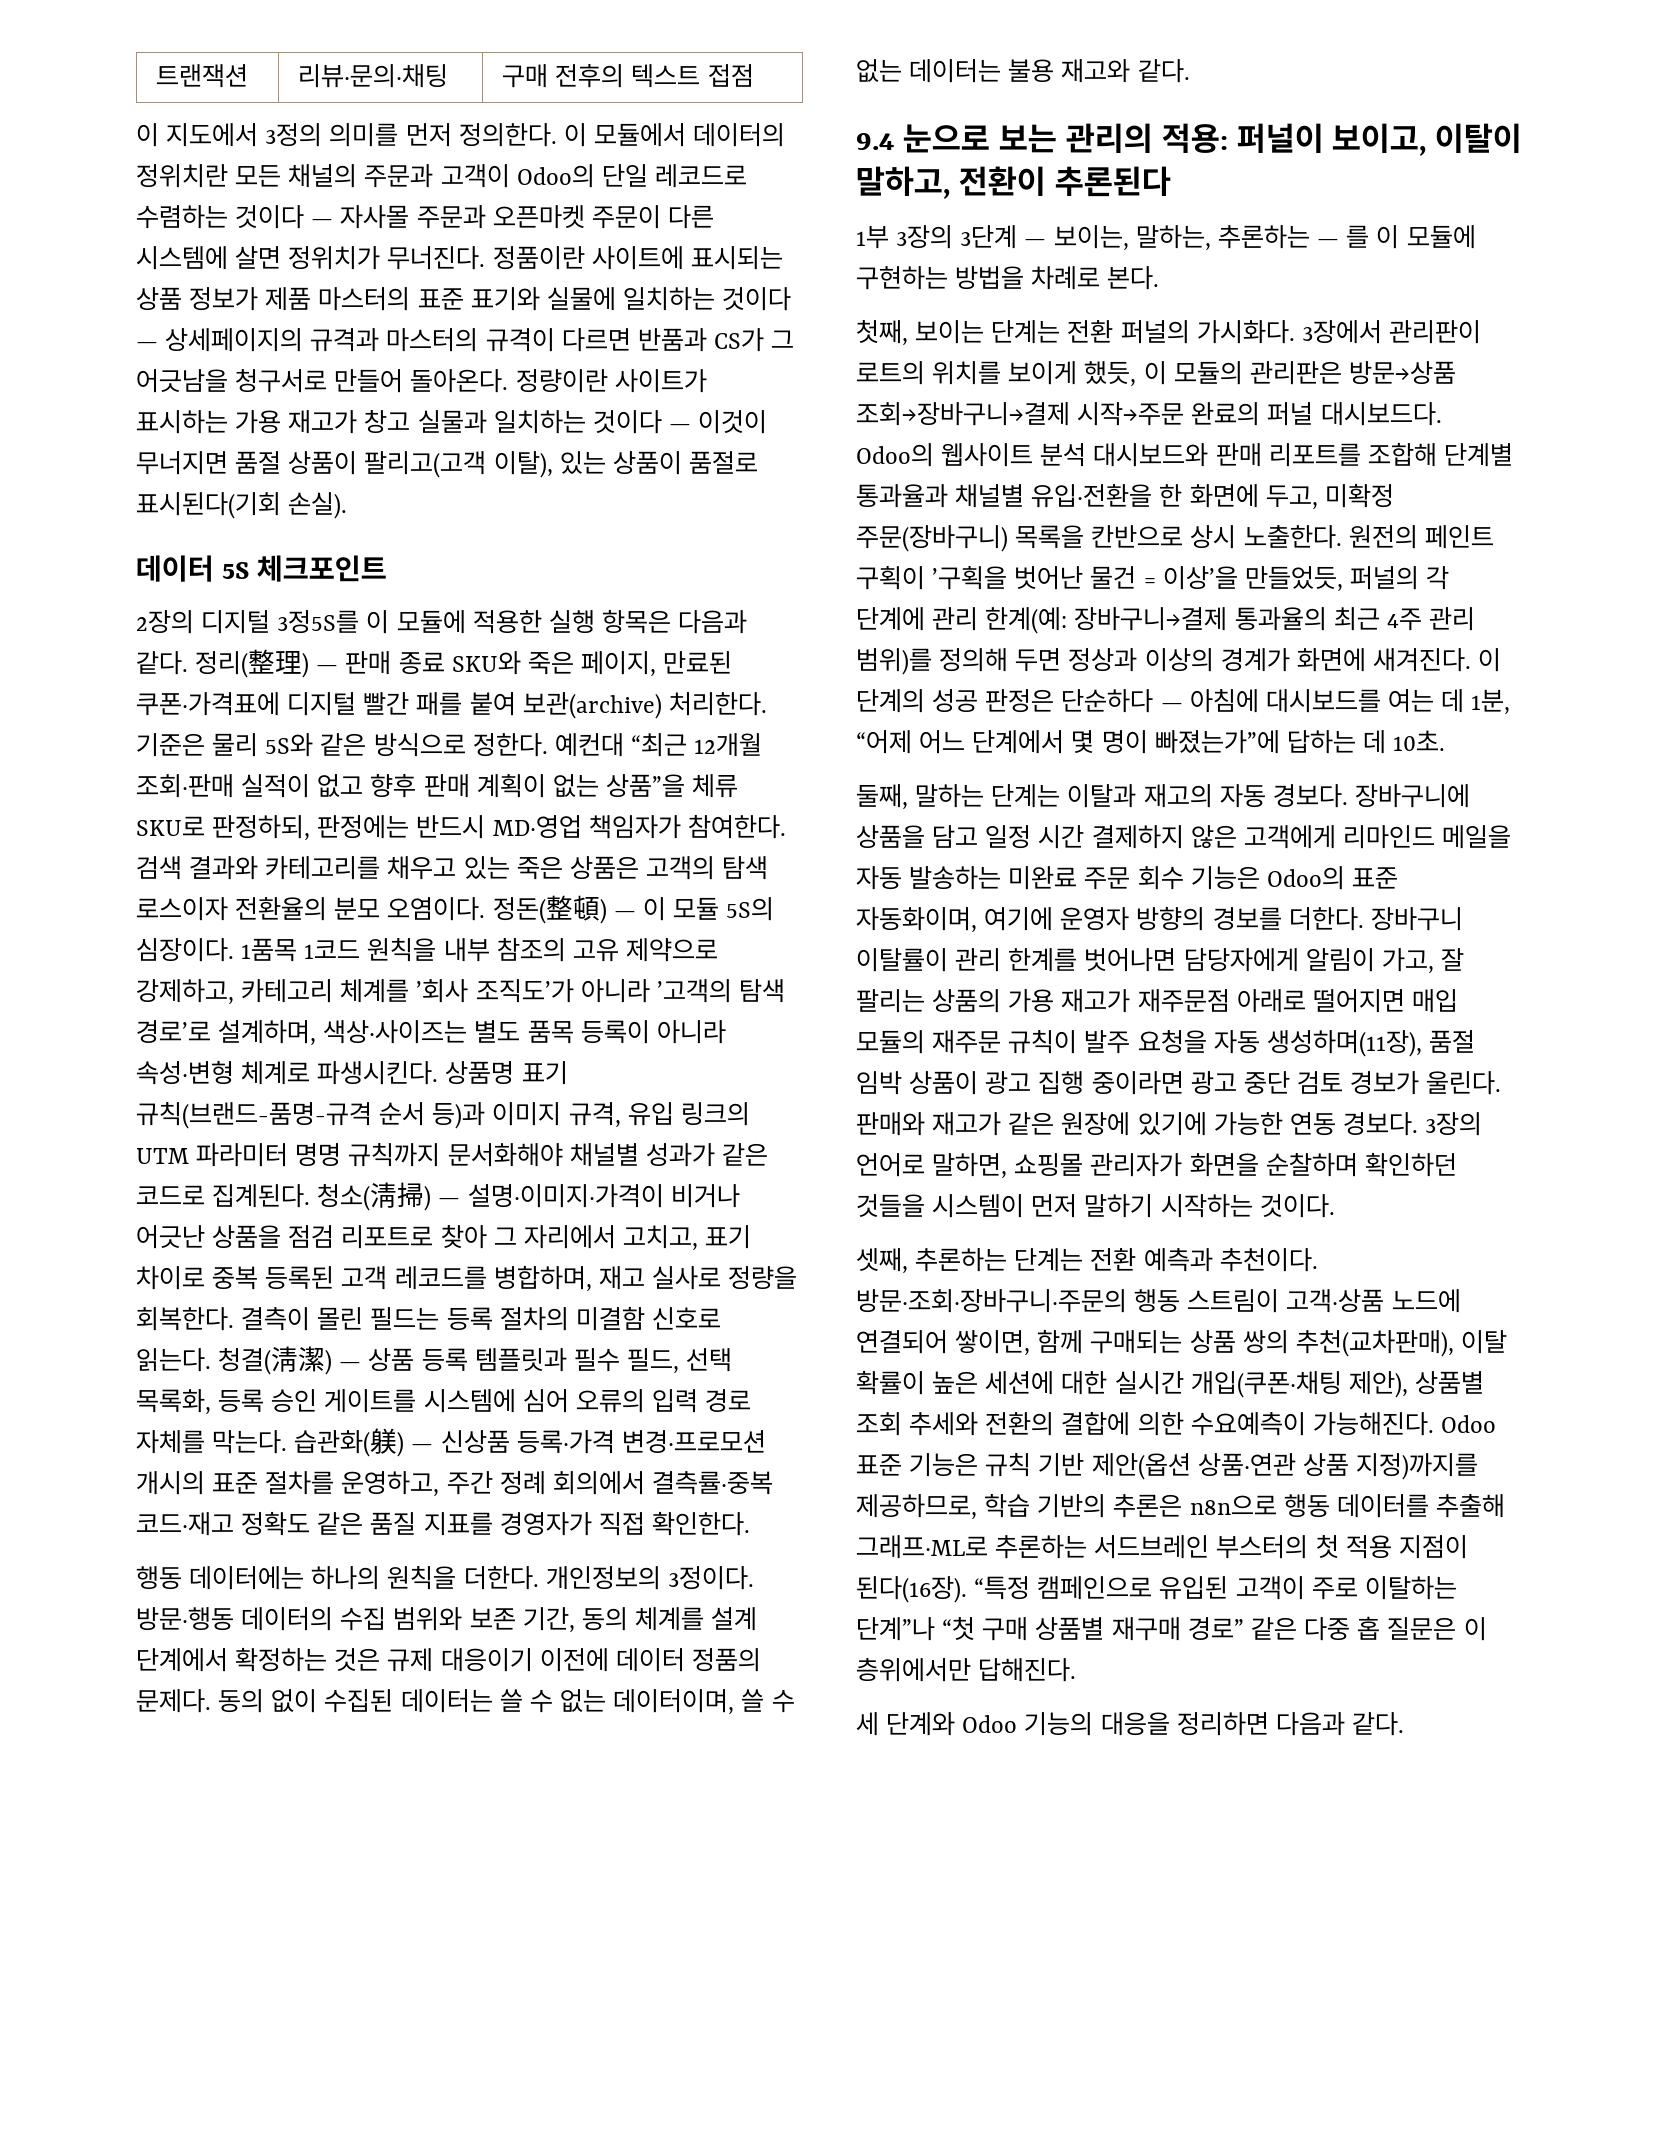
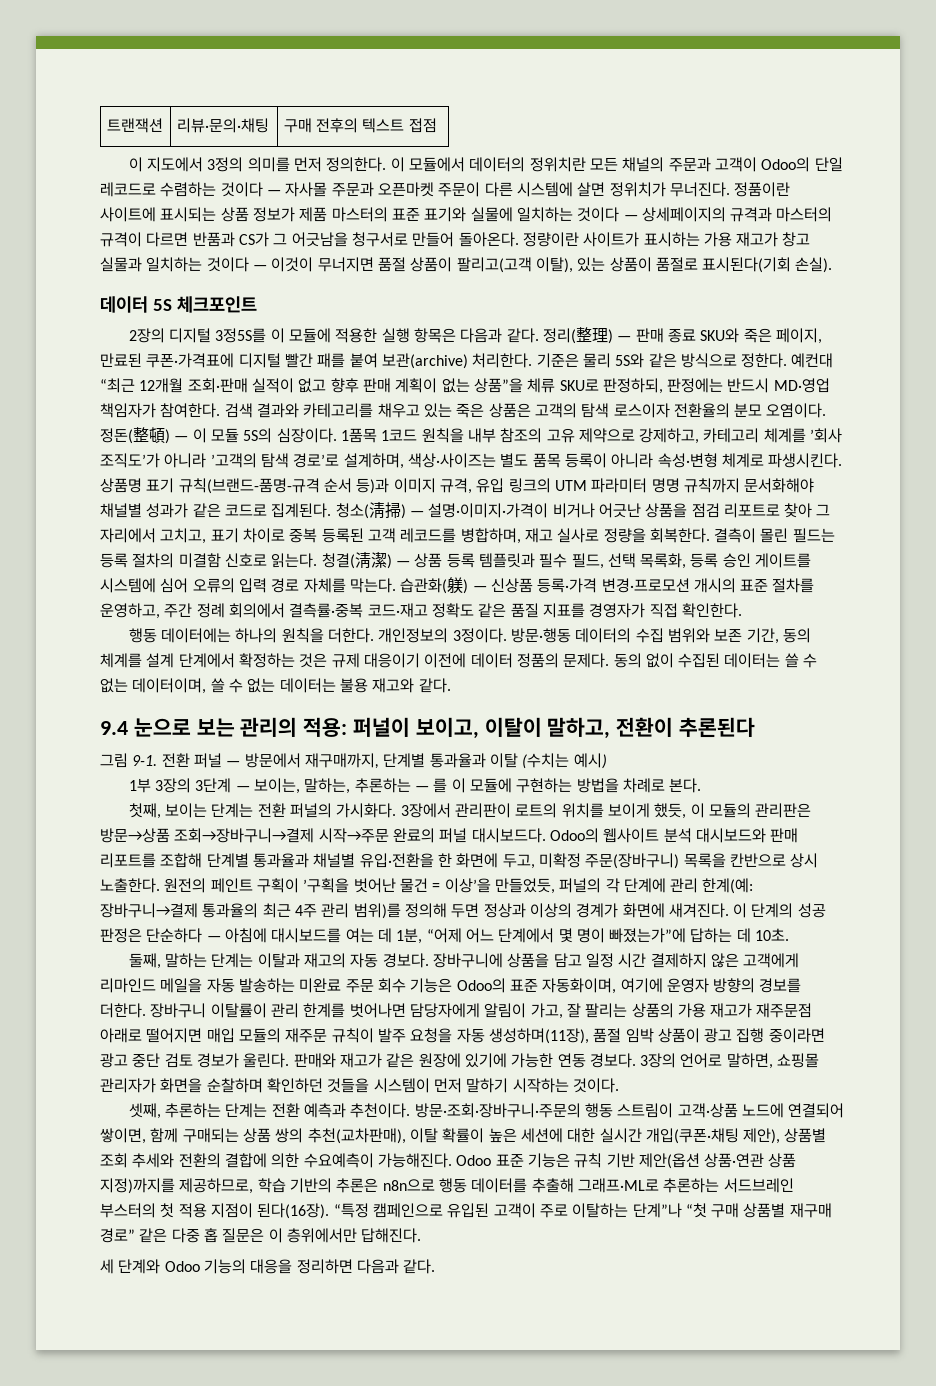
(1171, 181) none -> [100,753,607,769] // 그림 9-1. 전환 퍼널 — 방문에서 재구매까지, 단계별 통과율과 이탈 (수치는 예시)

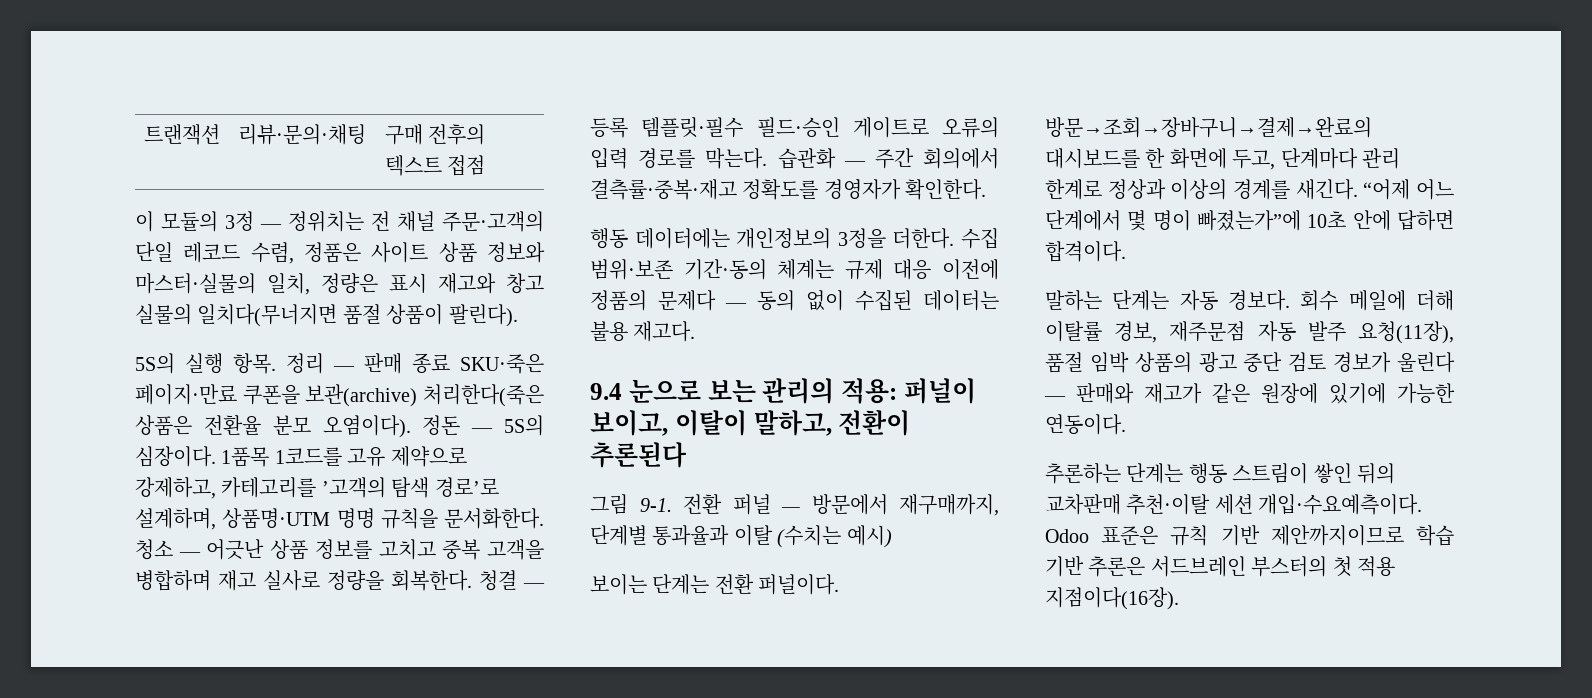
[147,157,843,172] [100,182,791,197] [100,207,833,222] [100,232,811,247] [100,257,833,273] [100,296,257,313] [128,327,822,344] [100,353,834,369] [100,378,830,394] [100,403,827,418] [100,427,843,444] [100,453,843,469] [100,478,815,494] [100,502,831,519] [100,528,835,544] [100,552,812,569] [100,577,815,594] [100,603,742,619] [128,628,811,644] [100,653,818,668] [100,678,451,694] 지도에서 3정의 의미를 먼저 정의한다. 이 모듈에서 데이터의 정위치란 모든 채널의 주문과 고객이 Odoo의 단일 레코드로 수렴하는 것이다 — 자사몰 주문과 오픈마켓 주문이 다른 시스템에 살면 정위치가 무너진다. 정품이란 사이트에 표시되는 상품 정보가 제품 마스터의 표준 표기와 실물에 일치하는 것이다 — 상세페이지의 규격과 마스터의 규격이 다르면 반품과 CS가 그 어긋남을 청구서로 만들어 돌아온다. 정량이란 사이트가 표시하는 가용 재고가 창고 실물과 일치하는 것이다 — 이것이 무너지면 품절 상품이 팔리고(고객 이탈), 있는 상품이 품절로 표시된다(기회 손실). // 데이터 5S 체크포인트 // 2장의 디지털 3정5S를 이 모듈에 적용한 실행 항목은 다음과 같다. 정리(整理) — 판매 종료 SKU와 죽은 페이지, 만료된 쿠폰·가격표에 디지털 빨간 패를 붙여 보관(archive) 처리한다. 기준은 물리 5S와 같은 방식으로 정한다. 예컨대 “최근 12개월 조회·판매 실적이 없고 향후 판매 계획이 없는 상품”을 체류 SKU로 판정하되, 판정에는 반드시 MD·영업 책임자가 참여한다. 검색 결과와 카테고리를 채우고 있는 죽은 상품은 고객의 탐색 로스이자 전환율의 분모 오염이다. 정돈(整頓) — 이 모듈 5S의 심장이다. 1품목 1코드 원칙을 내부 참조의 고유 제약으로 강제하고, 카테고리 체계를 ’회사 조직도’가 아니라 ’고객의 탐색 경로’로 설계하며, 색상·사이즈는 별도 품목 등록이 아니라 속성·변형 체계로 파생시킨다. 상품명 표기 규칙(브랜드-품명-규격 순서 등)과 이미지 규격, 유입 링크의 UTM 파라미터 명명 규칙까지 문서화해야 채널별 성과가 같은 코드로 집계된다. 청소(淸掃) — 설명·이미지·가격이 비거나 어긋난 상품을 점검 리포트로 찾아 그 자리에서 고치고, 표기 차이로 중복 등록된 고객 레코드를 병합하며, 재고 실사로 정량을 회복한다. 결측이 몰린 필드는 등록 절차의 미결함 신호로 읽는다. 청결(淸潔) — 상품 등록 템플릿과 필수 필드, 선택 목록화, 등록 승인 게이트를 시스템에 심어 오류의 입력 경로 자체를 막는다. 습관화(躾) — 신상품 등록·가격 변경·프로모션 개시의 표준 절차를 운영하고, 주간 정례 회의에서 결측률·중복 코드·재고 정확도 같은 품질 지표를 경영자가 직접 확인한다. // 행동 데이터에는 하나의 원칙을 더한다. 개인정보의 3정이다. 방문·행동 데이터의 수집 범위와 보존 기간, 동의 체계를 설계 단계에서 확정하는 것은 규제 대응이기 이전에 데이터 정품의 문제다. 동의 없이 수집된 데이터는 쓸 수 없는 데이터이며, 쓸 수 없는 데이터는 불용 재고와 같다. -> [161,211,544,232] [135,242,545,264] [135,273,544,295] [135,304,518,327] [135,353,544,374] [135,384,544,407] [135,415,544,438] [135,446,467,467] [135,477,499,499] [135,508,544,530] [135,539,544,560] [135,570,545,591] [590,117,999,138] [590,148,999,169] [590,179,987,200] [590,228,999,249] [590,259,999,280] [590,290,999,311] [590,321,696,342] 모듈의 3정 — 정위치는 전 채널 주문·고객의 단일 레코드 수렴, 정품은 사이트 상품 정보와 마스터·실물의 일치, 정량은 표시 재고와 창고 실물의 일치다(무너지면 품절 상품이 팔린다). // 5S의 실행 항목. 정리 — 판매 종료 SKU·죽은 페이지·만료 쿠폰을 보관(archive) 처리한다(죽은 상품은 전환율 분모 오염이다). 정돈 — 5S의 심장이다. 1품목 1코드를 고유 제약으로 강제하고, 카테고리를 ’고객의 탐색 경로’로 설계하며, 상품명·UTM 명명 규칙을 문서화한다. 청소 — 어긋난 상품 정보를 고치고 중복 고객을 병합하며 재고 실사로 정량을 회복한다. 청결 — 등록 템플릿·필수 필드·승인 게이트로 오류의 입력 경로를 막는다. 습관화 — 주간 회의에서 결측률·중복·재고 정확도를 경영자가 확인한다. // 행동 데이터에는 개인정보의 3정을 더한다. 수집 범위·보존 기간·동의 체계는 규제 대응 이전에 정품의 문제다 — 동의 없이 수집된 데이터는 불용 재고다.
[128,778,702,794] [128,803,812,819] [100,828,799,843] [100,853,819,869] [100,878,754,894] [100,903,826,919] [100,928,423,944] 1부 3장의 3단계 — 보이는, 말하는, 추론하는 — 를 이 모듈에 구현하는 방법을 차례로 본다. // 첫째, 보이는 단계는 전환 퍼널의 가시화다. 3장에서 관리판이 로트의 위치를 보이게 했듯, 이 모듈의 관리판은 방문→상품 조회→장바구니→결제 시작→주문 완료의 퍼널 대시보드다. Odoo의 웹사이트 분석 대시보드와 판매 리포트를 조합해 단계별 통과율과 채널별 유입·전환을 한 화면에 두고, 미확정 주문(장바구니) 목록을 칸반으로 상시 노출한다. 원전의 페인트 구획이 ’구획을 벗어난 물건 = 이상’을 만들었듯, 퍼널의 각 단계에 관리 한계(예: 장바구니→결제 통과율의 최근 4주 관리 범위)를 정의해 두면 정상과 이상의 경계가 화면에 새겨진다. 이 단계의 성공 판정은 단순하다 — 아침에 대시보드를 여는 데 1분, -> [590,574,840,595] [1045,117,1372,138] [1045,148,1400,170] [1045,179,1358,200] 보이는 단계는 전환 퍼널이다. 방문→조회→장바구니→결제→완료의 대시보드를 한 화면에 두고, 단계마다 관리 한계로 정상과 이상의 경계를 새긴다.
[690,928,790,943] [128,953,800,969] [100,978,802,994] [100,1003,813,1019] [100,1028,825,1044] 답하는 데 10초. // 둘째, 말하는 단계는 이탈과 재고의 자동 경보다. 장바구니에 상품을 담고 일정 시간 결제하지 않은 고객에게 리마인드 메일을 자동 발송하는 미완료 주문 회수 기능은 Odoo의 표준 자동화이며, 여기에 운영자 방향의 경보를 더한다. 장바구니 이탈률이 관리 한계를 벗어나면 담당자에게 알림이 가고, 잘 팔리는 상품의 가용 재고가 재주문점 아래로 떨어지면 매입 모듈의 재주문 규칙이 발주 요청을 자동 생성하며(11장), 품절 임박 상품이 광고 집행 중이라면 -> [1307,210,1454,231] [1045,241,1126,262] [1045,290,1454,311] [1045,321,1454,344] [1045,352,1192,373] 10초 안에 답하면 합격이다. // 말하는 단계는 자동 경보다. 회수 메일에 더해 이탈률 경보, 재주문점 자동 발주 요청(11장), 품절 임박 상품의
[243,1053,290,1068] 울린다. -> [1397,352,1455,373] [1044,396,1066,401] 울린다 —
[557,1053,820,1069] [100,1078,619,1093] [128,1103,845,1119] [100,1128,827,1144] [100,1153,797,1169] [100,1178,794,1194] [100,1203,832,1219] [100,1228,422,1243] [100,1259,436,1274] 연동 경보다. 3장의 언어로 말하면, 쇼핑몰 관리자가 화면을 순찰하며 확인하던 것들을 시스템이 먼저 말하기 시작하는 것이다. // 셋째, 추론하는 단계는 전환 예측과 추천이다. 방문·조회·장바구니·주문의 행동 스트림이 고객·상품 노드에 연결되어 쌓이면, 함께 구매되는 상품 쌍의 추천(교차판매), 이탈 확률이 높은 세션에 대한 실시간 개입(쿠폰·채팅 제안), 상품별 조회 추세와 전환의 결합에 의한 수요예측이 가능해진다. Odoo 표준 기능은 규칙 기반 제안(옵션 상품·연관 상품 지정)까지를 제공하므로, 학습 기반의 추론은 n8n으로 행동 데이터를 추출해 그래프·ML로 추론하는 서드브레인 부스터의 첫 적용 지점이 된다(16장). “특정 캠페인으로 유입된 고객이 주로 이탈하는 단계”나 “첫 구매 상품별 재구매 경로” 같은 다중 홉 질문은 이 층위에서만 답해진다. // 세 단계와 Odoo 기능의 대응을 정리하면 다음과 같다. -> [1045,414,1126,435] [1045,463,1395,484] [1045,494,1423,515] [1045,525,1454,546] [1045,556,1395,577] [1045,587,1179,610] 연동이다. // 추론하는 단계는 행동 스트림이 쌓인 뒤의 교차판매 추천·이탈 세션 개입·수요예측이다. Odoo 표준은 규칙 기반 제안까지이므로 학습 기반 추론은 서드브레인 부스터의 첫 적용 지점이다(16장).

